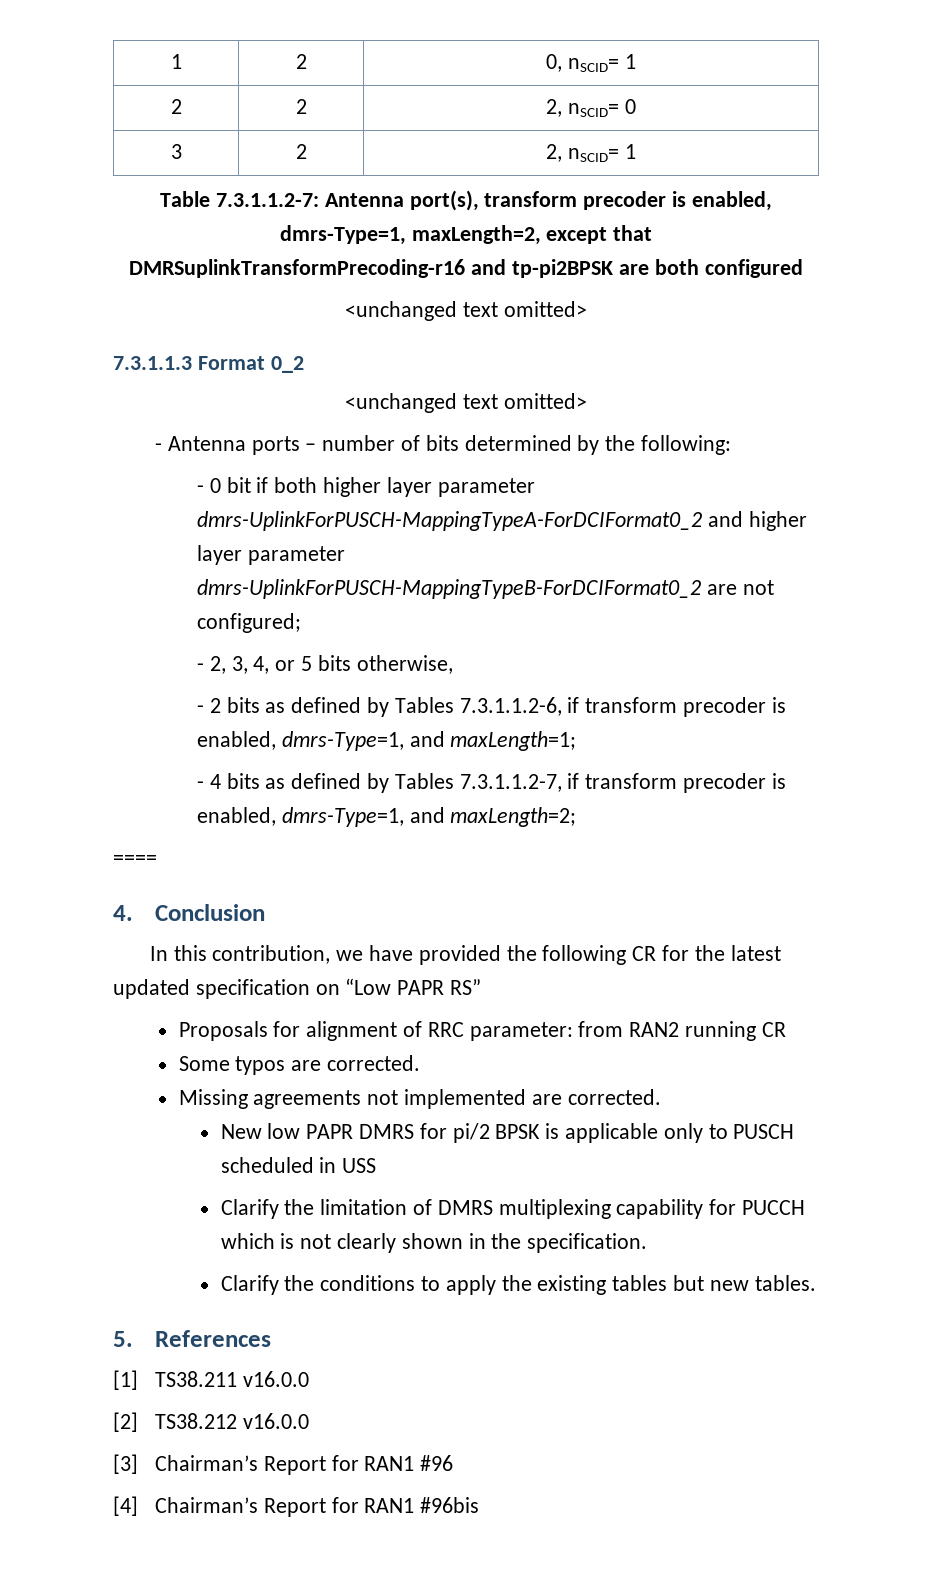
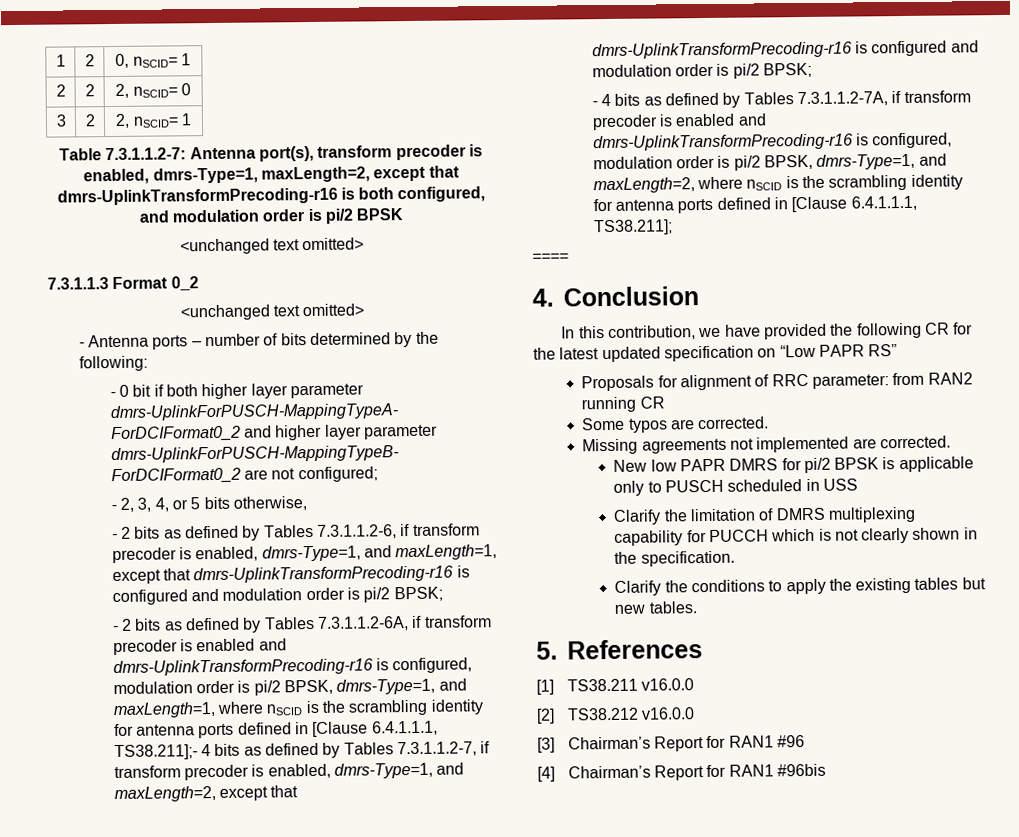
[129,259,803,278] DMRSuplinkTransformPrecoding-r16 and tp-pi2BPSK are both configured -> [56,186,486,206] [138,208,404,224] dmrs-UplinkTransformPrecoding-r16 is both configured, and modulation order is pi/2 BPSK
[450,731,577,751] [196,781,204,789] maxLength=1; // - -> [395,544,498,561] [111,565,470,585] [111,586,443,606] [112,615,492,633] [112,638,287,656] [112,657,473,677] [112,678,467,696] [112,699,483,719] [113,720,438,739] [113,744,198,761] maxLength=1, except that dmrs-UplinkTransformPrecoding-r16 is configured and modulation order is pi/2 BPSK; // - 2 bits as defined by Tables 7.3.1.1.2-6A, if transform precoder is enabled and dmrs-UplinkTransformPrecoding-r16 is configured, modulation order is pi/2 BPSK, dmrs-Type=1, and maxLength=1, where nSCID is the scrambling identity for antenna ports defined in [Clause 6.4.1.1.1, TS38.211];-
[450,807,577,827] maxLength=2; -> [113,785,299,803] [591,40,979,60] [591,62,812,79] [591,90,971,108] [591,113,767,131] [592,132,953,152] [592,153,947,171] [592,174,963,194] [592,195,917,214] [592,219,673,236] maxLength=2, except that dmrs-UplinkTransformPrecoding-r16 is configured and modulation order is pi/2 BPSK; // - 4 bits as defined by Tables 7.3.1.1.2-7A, if transform precoder is enabled and dmrs-UplinkTransformPrecoding-r16 is configured, modulation order is pi/2 BPSK, dmrs-Type=1, and maxLength=2, where nSCID is the scrambling identity for antenna ports defined in [Clause 6.4.1.1.1, TS38.211];

